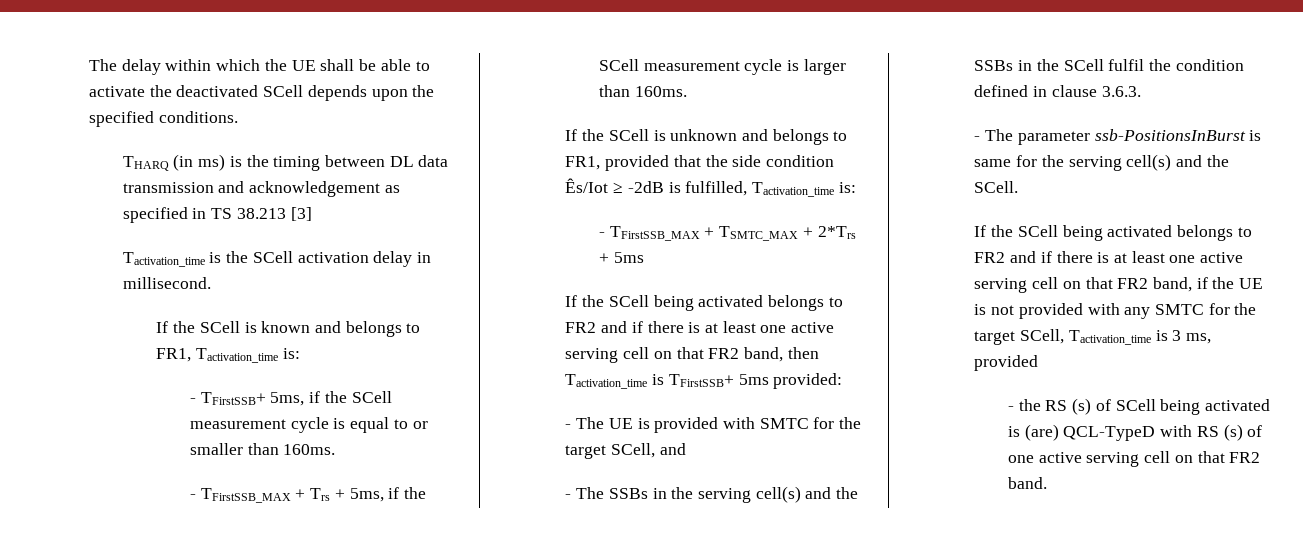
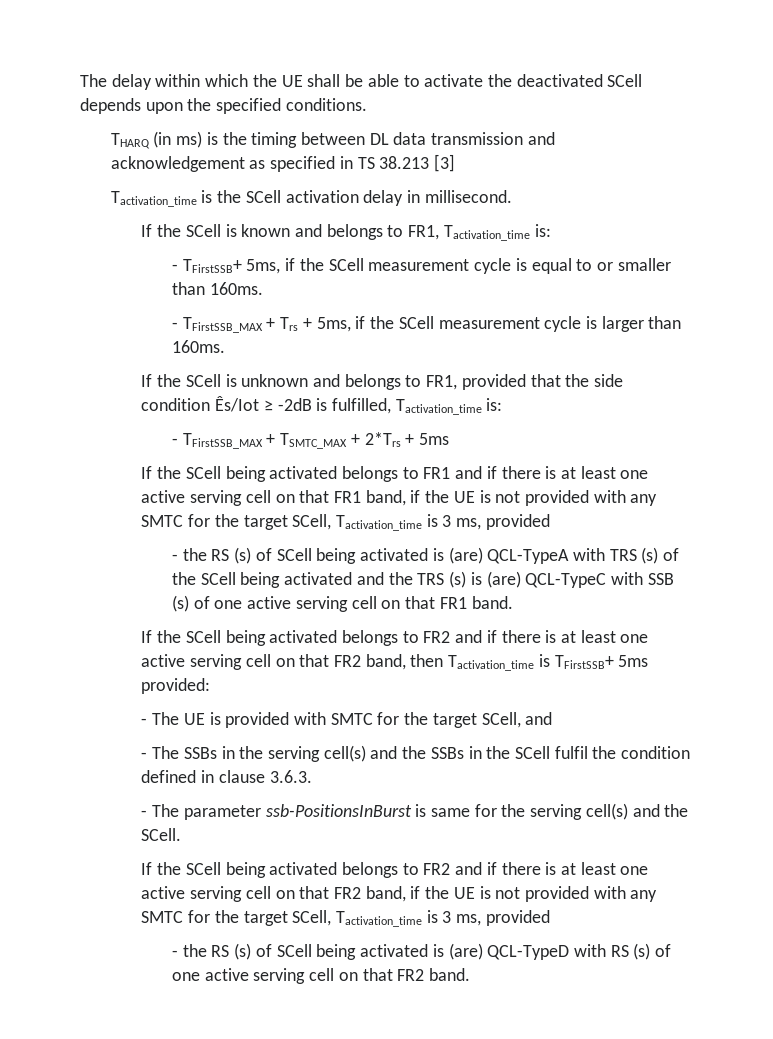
(644, 257) none -> [141,466,649,482] [141,490,658,506] [141,514,550,531] [171,547,680,564] [171,571,674,588] [171,595,513,612] // If the SCell being activated belongs to FR1 and if there is at least one active serving cell on that FR1 band, if the UE is not provided with any SMTC for the target SCell, Tactivation_time is 3 ms, provided // - the RS (s) of SCell being activated is (are) QCL-TypeA with TRS (s) of the SCell being activated and the TRS (s) is (are) QCL-TypeC with SSB (s) of one active serving cell on that FR1 band.

